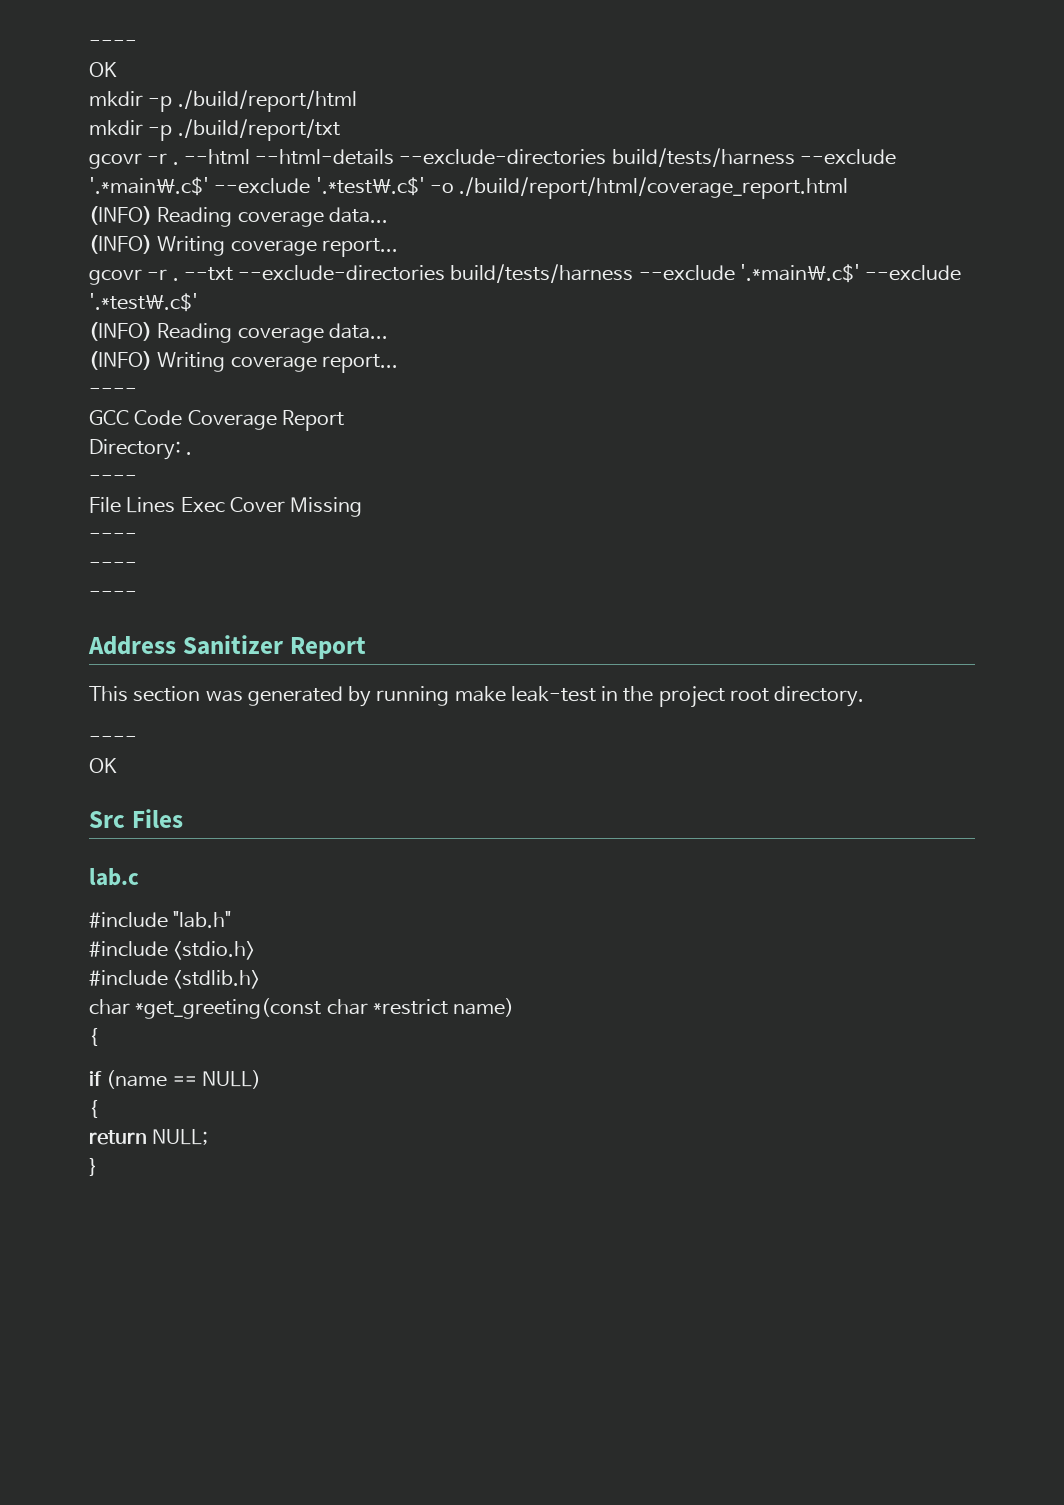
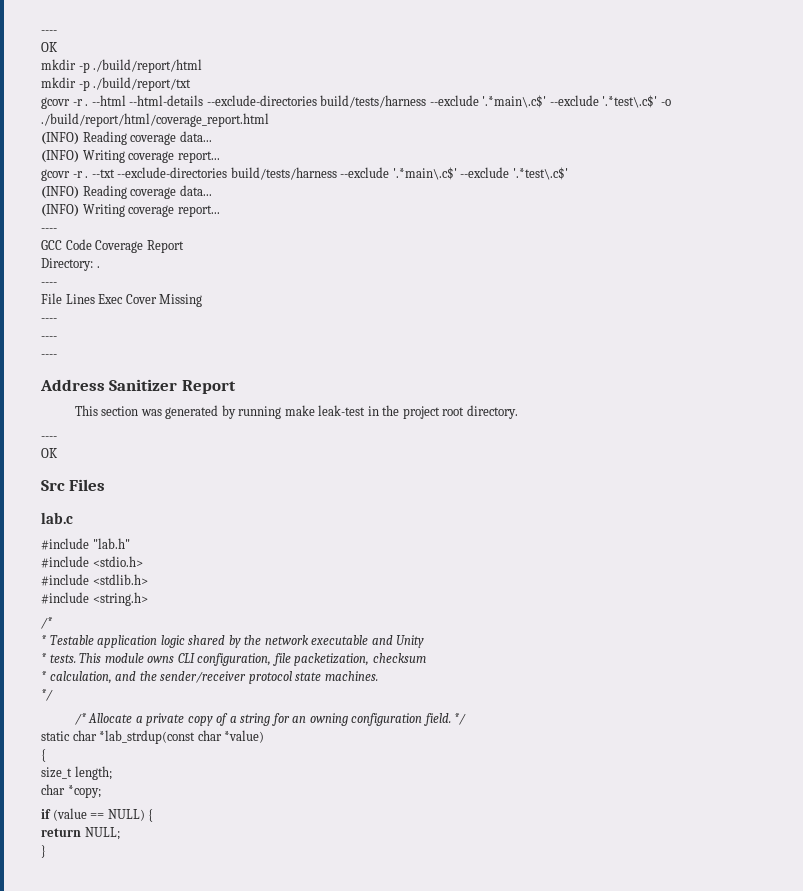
[89,998,515,1019] [89,1028,98,1046] char *get_greeting(const char *restrict name) // { -> [41,592,148,606] [41,617,53,629] [41,635,425,648] [41,653,426,666] [41,671,378,684] [41,689,53,701] [74,713,467,726] [41,730,265,744] [41,749,46,762] [41,766,112,780] [41,784,101,798] #include <string.h> // /* // * Testable application logic shared by the network executable and Unity // * tests. This module owns CLI configuration, file packetization, checksum // * calculation, and the sender/receiver protocol state machines. // */ // /* Allocate a private copy of a string for an owning configuration field. */ // static char *lab_strdup(const char *value) // { // size_t length; // char *copy;
[106,1070,168,1089] (name -> [52,808,87,821] (value
(261, 1079) // -> (145, 815) none

